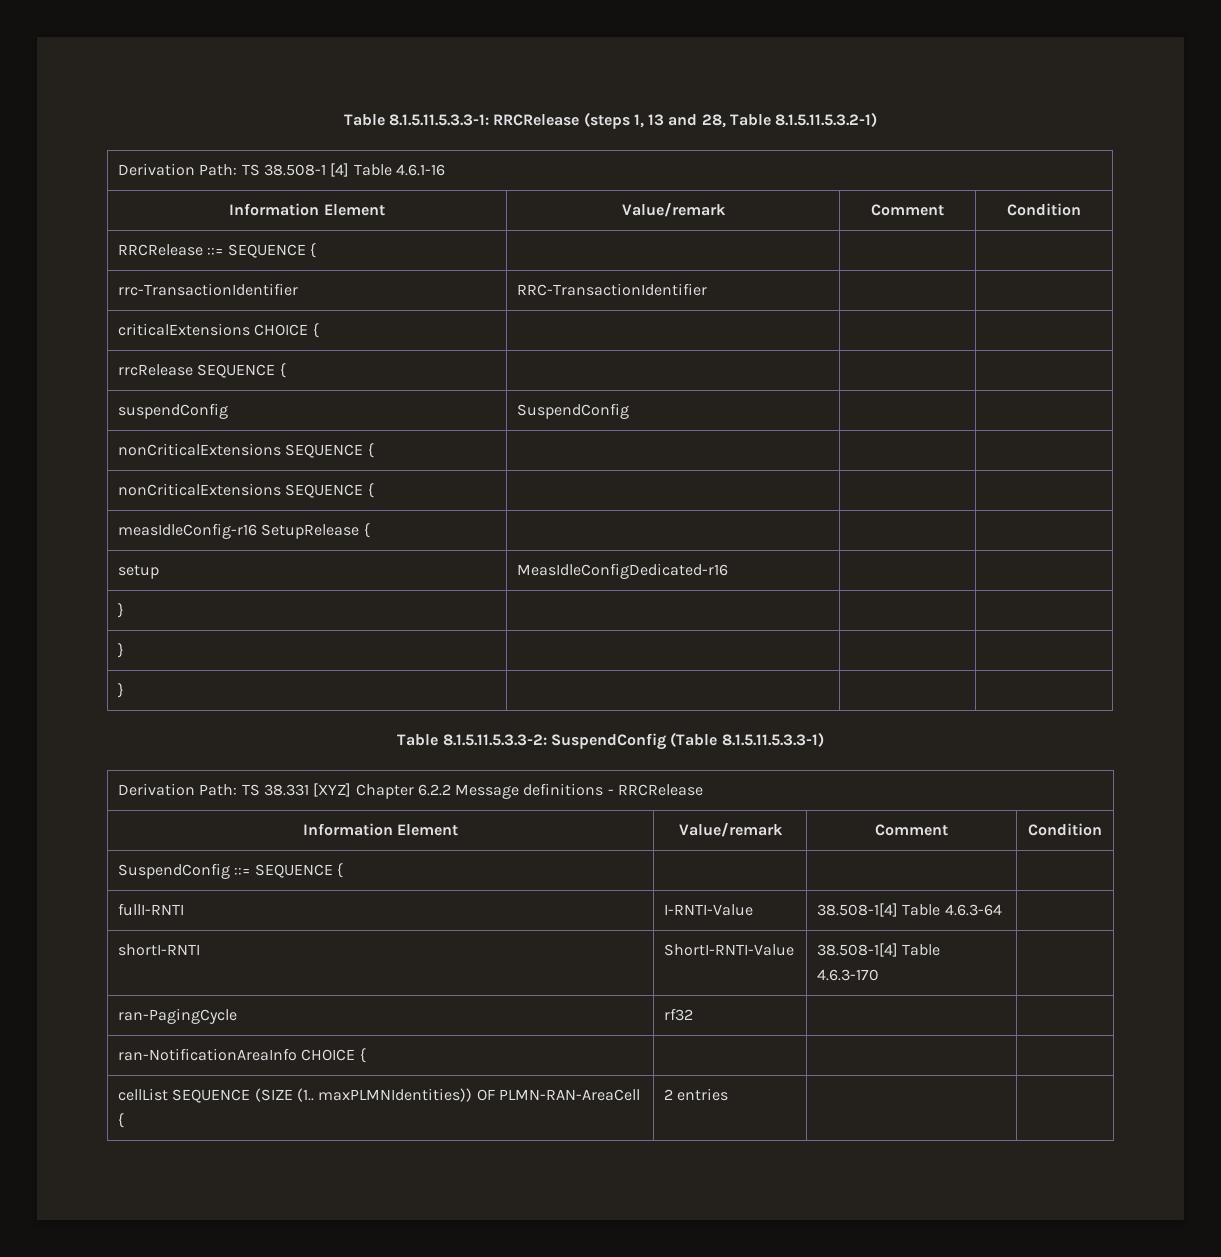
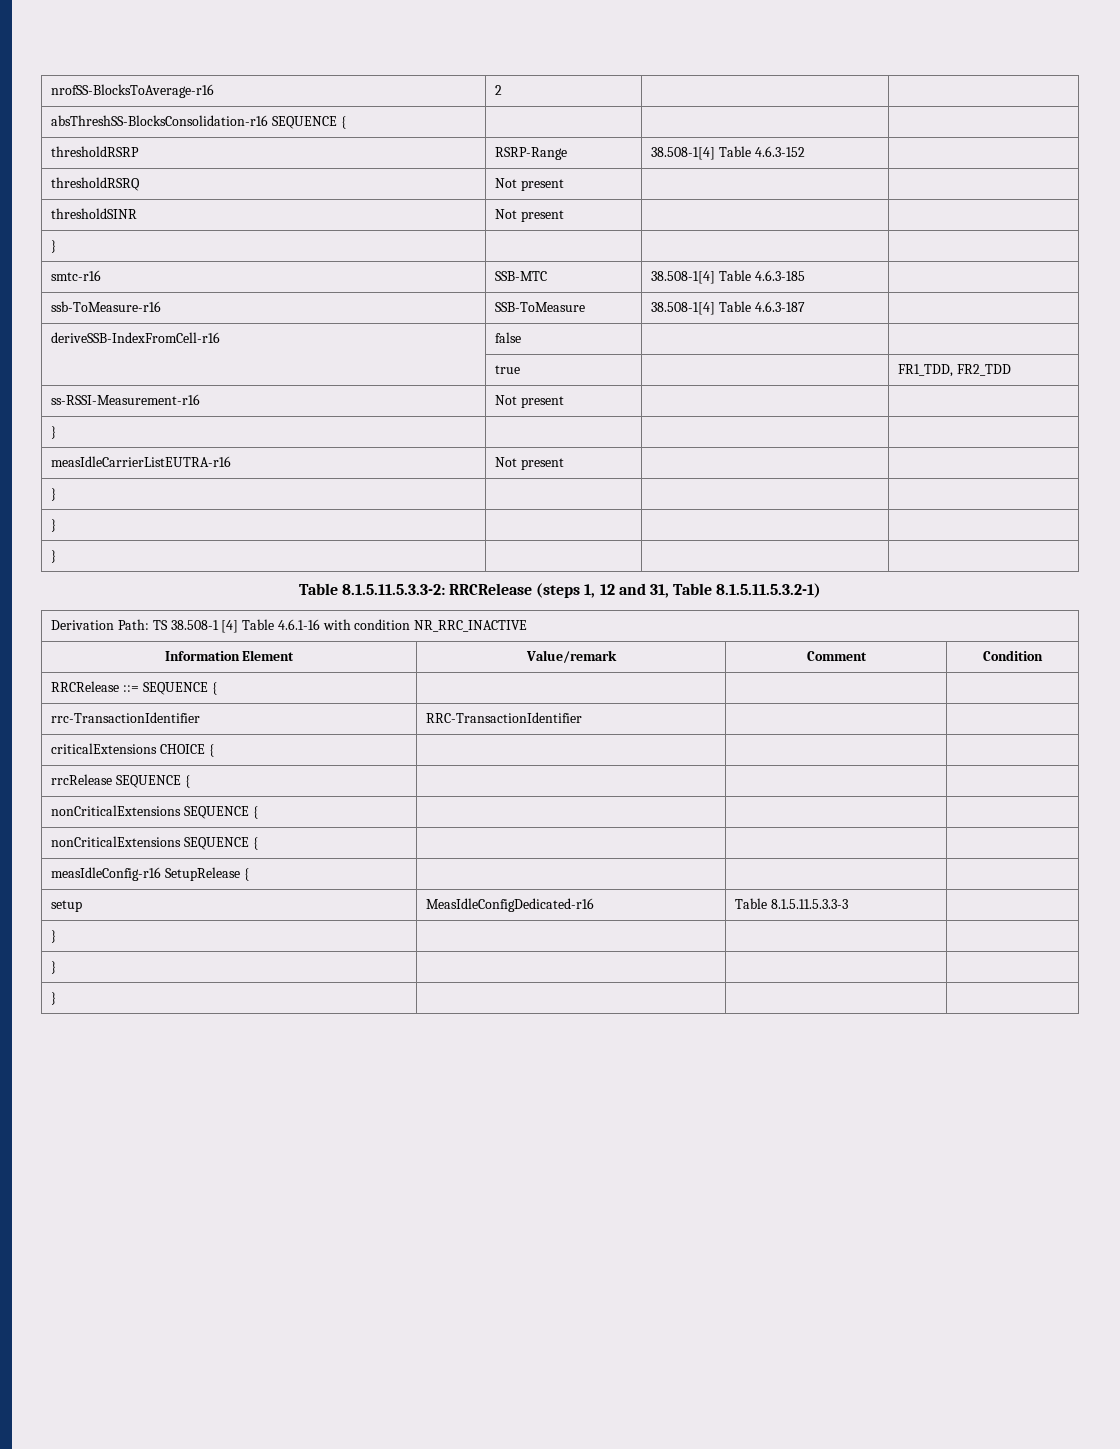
[343,112,726,129] Table 8.1.5.11.5.3.3-1: RRCRelease (steps 1, 13 and 28, -> [51,84,215,98] [495,85,503,95] [51,115,346,129] [51,146,140,157] [495,147,568,160] [651,146,805,160] [51,177,141,191] [495,178,565,191] [51,208,138,219] [495,209,565,222] [51,240,57,253] [51,270,102,281] [495,271,548,281] [651,270,805,284] [51,301,162,312] [495,302,586,312] [651,301,805,315] [51,332,221,343] [495,332,522,343] [495,365,521,374] [898,364,1012,377] [51,394,201,405] [495,395,565,408] [51,426,57,439] [51,456,232,467] [495,457,565,470] [51,488,57,501] [51,519,57,532] [51,550,57,563] [298,583,669,598] nrofSS-BlocksToAverage-r16 | 2 | | // absThreshSS-BlocksConsolidation-r16 SEQUENCE { | | | // thresholdRSRP | RSRP-Range | 38.508-1[4] Table 4.6.3-152 | // thresholdRSRQ | Not present | | // thresholdSINR | Not present | | // } | | | // smtc-r16 | SSB-MTC | 38.508-1[4] Table 4.6.3-185 | // ssb-ToMeasure-r16 | SSB-ToMeasure | 38.508-1[4] Table 4.6.3-187 | // deriveSSB-IndexFromCell-r16 | false | | // | true | | FR1_TDD, FR2_TDD // ss-RSSI-Measurement-r16 | Not present | | // } | | | // measIdleCarrierListEUTRA-r16 | Not present | | // } | | | // } | | | // } | | | // Table 8.1.5.11.5.3.3-2: RRCRelease (steps 1, 12 and 31,
(445, 170) none -> [322,619,528,632] with condition NR_RRC_INACTIVE
[117,403,228,419] [516,403,629,419] // suspendConfig | SuspendConfig | | -> (190, 781) none
[117,603,124,618] [117,643,124,658] [117,683,124,698] [397,732,824,750] [117,783,704,799] [302,823,459,836] [678,823,783,837] [875,824,948,836] [1028,823,1102,836] [117,863,343,879] [117,903,184,916] [663,904,753,916] [816,903,1002,917] [117,944,200,956] [663,944,794,956] [816,943,941,957] [816,969,879,981] [117,1008,237,1024] [663,1008,693,1021] [117,1048,366,1063] [117,1088,640,1103] [117,1113,124,1128] [663,1088,729,1101] | // } | | | // } | | | // } | | | // Table 8.1.5.11.5.3.3-2: SuspendConfig (Table 8.1.5.11.5.3.3-1) // Derivation Path: TS 38.331 [XYZ] Chapter 6.2.2 Message definitions - RRCRelease // Information Element | Value/remark | Comment | Condition // SuspendConfig ::= SEQUENCE { | | | // fullI-RNTI | I-RNTI-Value | 38.508-1[4] Table 4.6.3-64 | // shortI-RNTI | ShortI-RNTI-Value | 38.508-1[4] Table 4.6.3-170 | // ran-PagingCycle | rf32 | | // ran-NotificationAreaInfo CHOICE { | | | // cellList SEQUENCE (SIZE (1.. maxPLMNIdentities)) OF PLMN-RAN-AreaCell { | 2 entries | | -> [735,898,849,909] [51,930,57,943] [51,961,57,974] [51,992,57,1005] Table 8.1.5.11.5.3.3-3 | // } | | | // } | | | // } | | |

